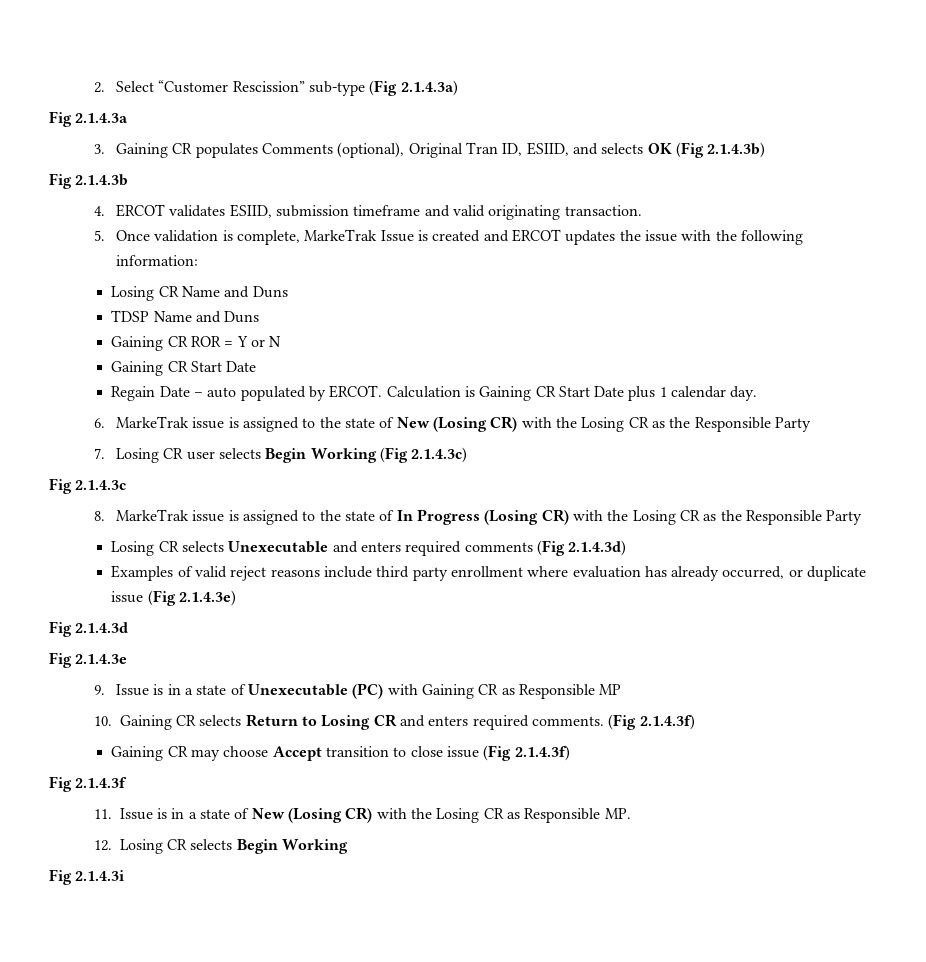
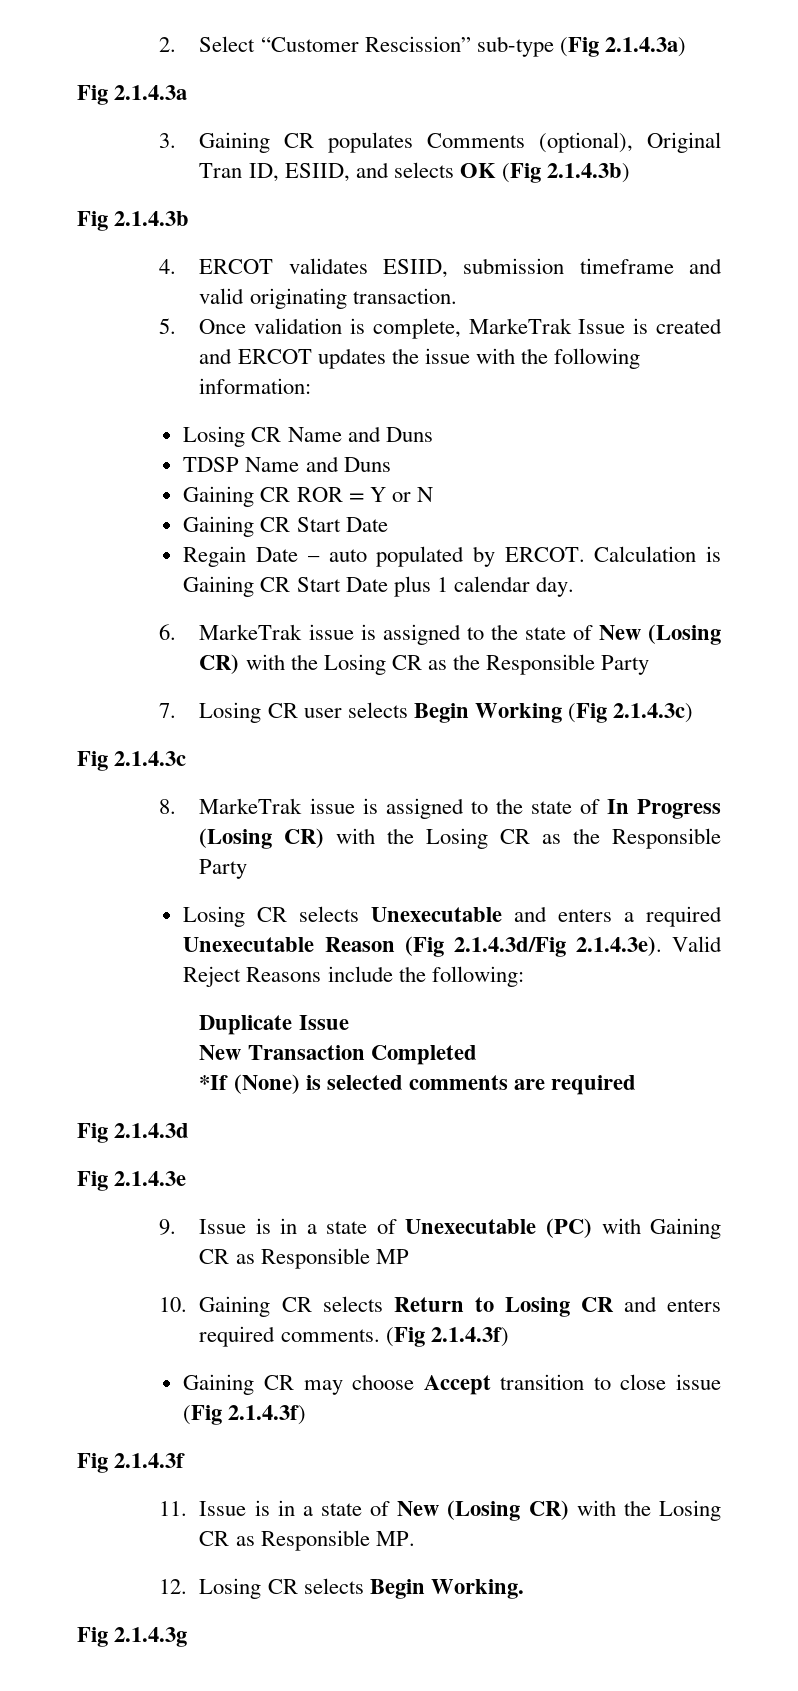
[405,540,627,556] [111,565,867,581] [111,590,236,606] required comments (Fig 2.1.4.3d) // Examples of valid reject reasons include third party enrollment where evaluation has already occurred, or duplicate issue (Fig 2.1.4.3e) -> [624,906,723,927] [183,936,722,957] [183,966,524,987] [199,1015,349,1035] [199,1045,477,1065] [199,1074,636,1095] a required Unexecutable Reason (Fig 2.1.4.3d/Fig 2.1.4.3e). Valid Reject Reasons include the following: // Duplicate Issue // New Transaction Completed // *If (None) is selected comments are required
[281,839,348,854] [49,869,125,885] Working // Fig 2.1.4.3i -> [430,1579,524,1599] [77,1627,188,1647] Working. // Fig 2.1.4.3g

